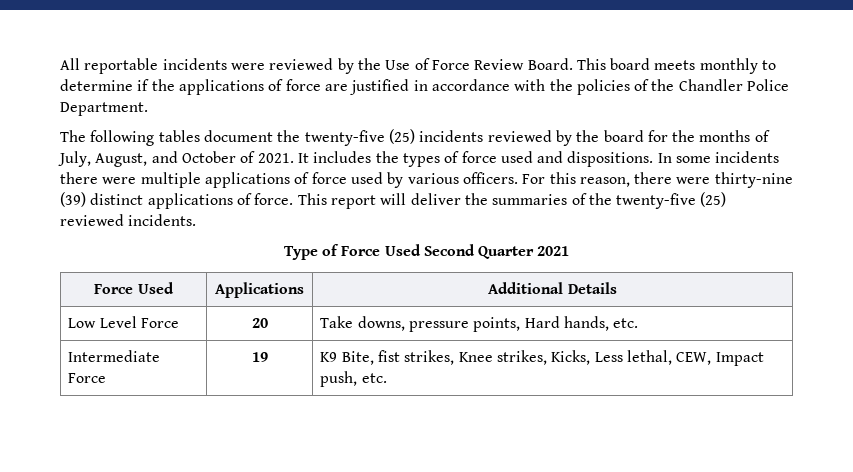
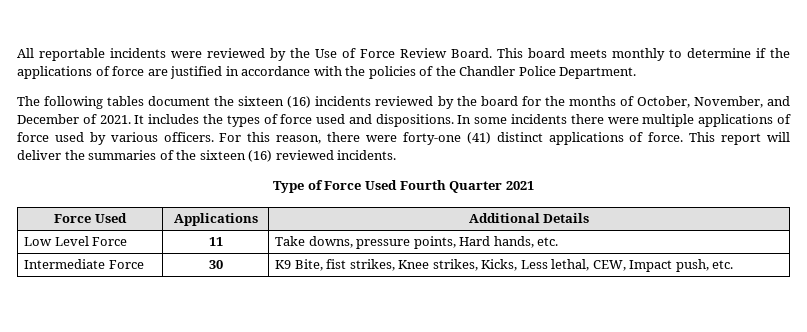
[304,129,415,146] twenty-five (25) -> [238,96,312,108] sixteen (16)
[58,151,236,167] July, August, and October -> [636,96,790,108] [17,114,79,124] October, November, and December
[714,172,793,188] [60,192,86,207] thirty-nine (39) -> [402,132,491,145] forty-one (41)
[616,192,727,209] twenty-five (25) -> [199,150,273,162] sixteen (16)
[423,244,475,256] Second -> [399,180,446,190] Fourth
[251,318,268,328] 20 -> [208,237,223,246] 11
[251,352,268,362] 19 -> [208,260,223,269] 30

